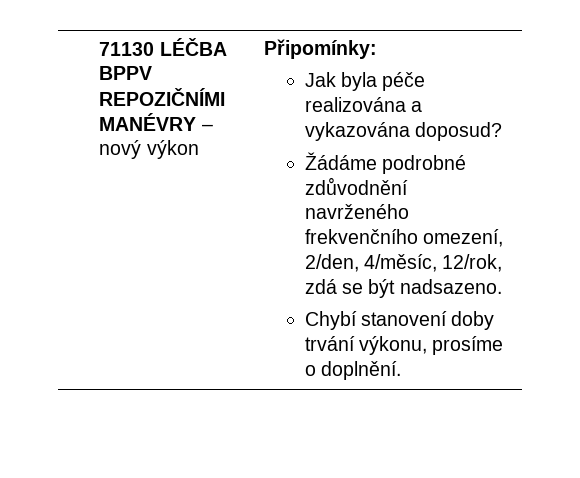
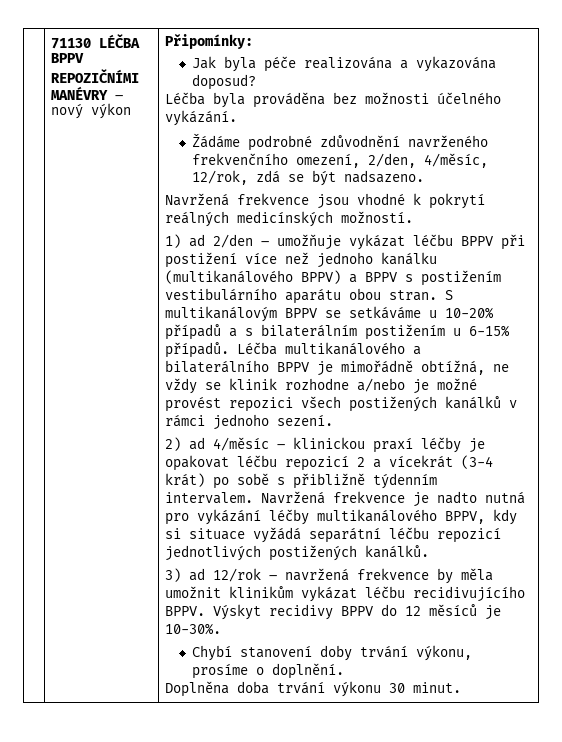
(503, 131) none -> [165,92,502,108] [165,110,238,126] // Léčba byla prováděna bez možnosti účelného vykázání.
(502, 286) none -> [165,193,486,209] [165,211,414,227] [165,234,526,250] [165,252,438,268] [165,270,502,286] [165,288,454,304] [165,306,495,322] [165,324,511,340] [165,342,422,358] [165,360,510,376] [165,378,478,394] [165,396,518,412] [165,414,334,430] [165,437,486,453] [165,455,494,471] [165,473,438,489] [165,491,526,507] [165,509,518,525] [165,527,502,543] [165,545,430,561] [165,568,494,584] [165,586,526,602] [165,604,502,620] [165,623,222,635] // Navržená frekvence jsou vhodné k pokrytí reálných medicínských možností. // 1) ad 2/den – umožňuje vykázat léčbu BPPV při postižení více než jednoho kanálku (multikanálového BPPV) a BPPV s postižením vestibulárního aparátu obou stran. S multikanálovým BPPV se setkáváme u 10-20% případů a s bilaterálním postižením u 6-15% případů. Léčba multikanálového a bilaterálního BPPV je mimořádně obtížná, ne vždy se klinik rozhodne a/nebo je možné provést repozici všech postižených kanálků v rámci jednoho sezení. // 2) ad 4/měsíc – klinickou praxí léčby je opakovat léčbu repozicí 2 a vícekrát (3-4 krát) po sobě s přibližně týdenním intervalem. Navržená frekvence je nadto nutná pro vykázání léčby multikanálového BPPV, kdy si situace vyžádá separátní léčbu repozicí jednotlivých postižených kanálků. // 3) ad 12/rok – navržená frekvence by měla umožnit klinikům vykázat léčbu recidivujícího BPPV. Výskyt recidivy BPPV do 12 měsíců je 10-30%.
(402, 370) none -> [165,681,462,697] // Doplněna doba trvání výkonu 30 minut.

